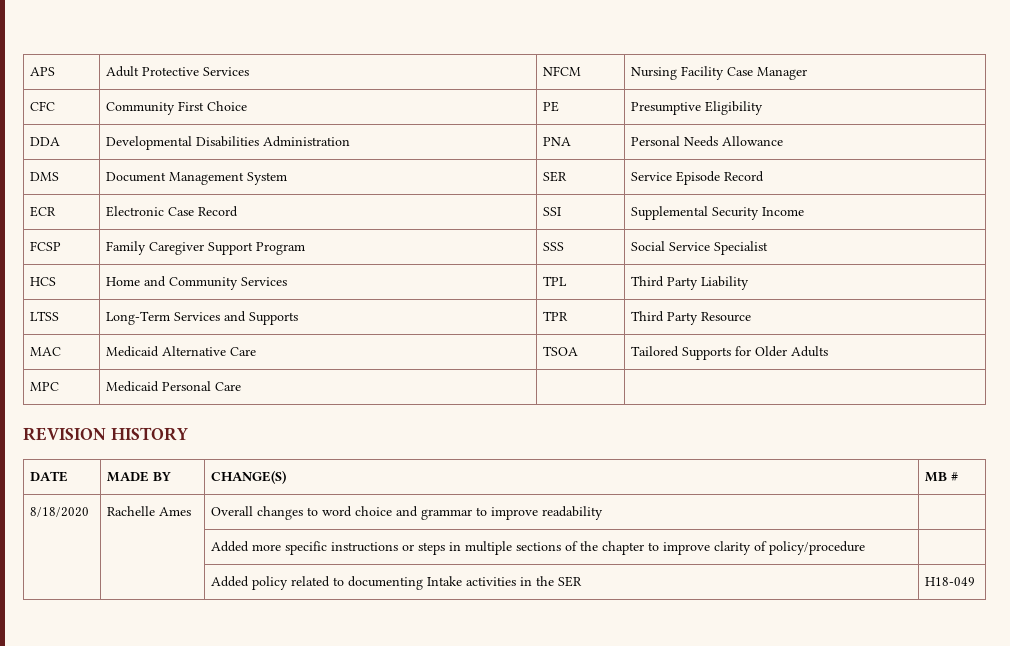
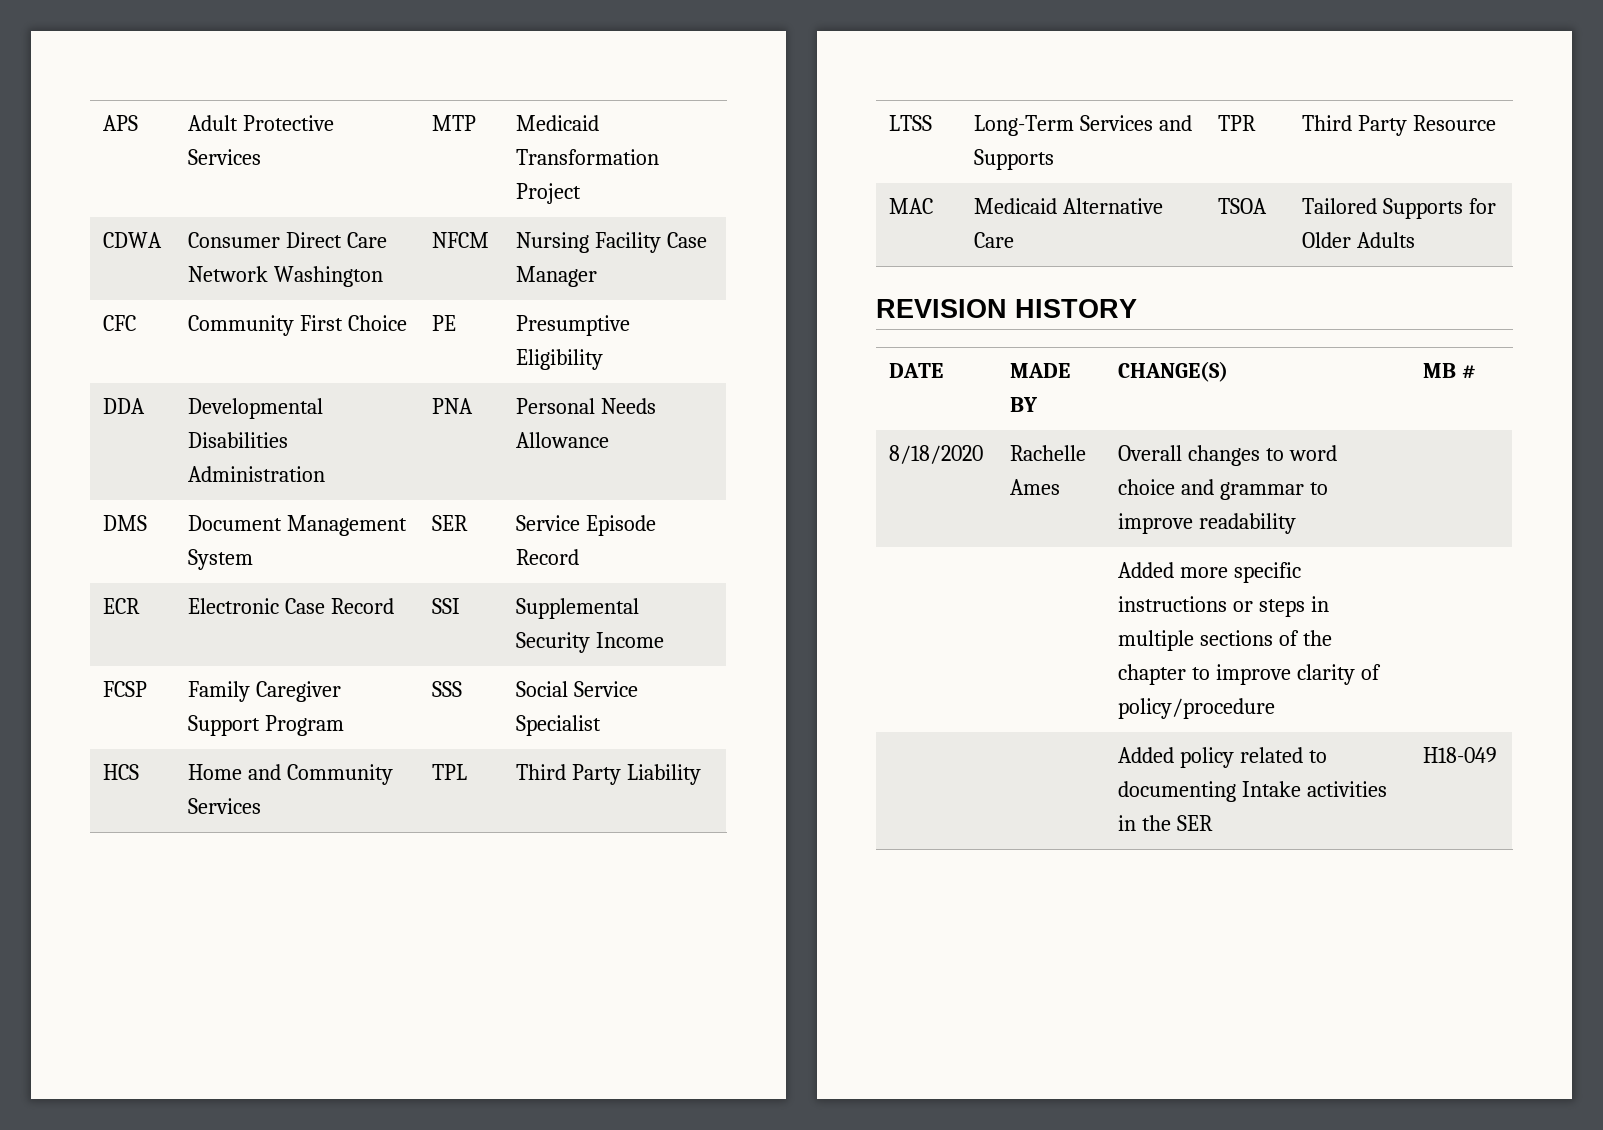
(249, 71) none -> [432,115,477,131] [516,115,600,131] [516,149,660,165] [516,183,582,204] [103,232,163,248] [188,232,387,248] [188,266,383,287] | MTP | Medicaid Transformation Project // CDWA | Consumer Direct Care Network Washington
[29,382,59,391] [105,381,241,392] // MPC | Medicaid Personal Care | | -> (1415, 240) none

